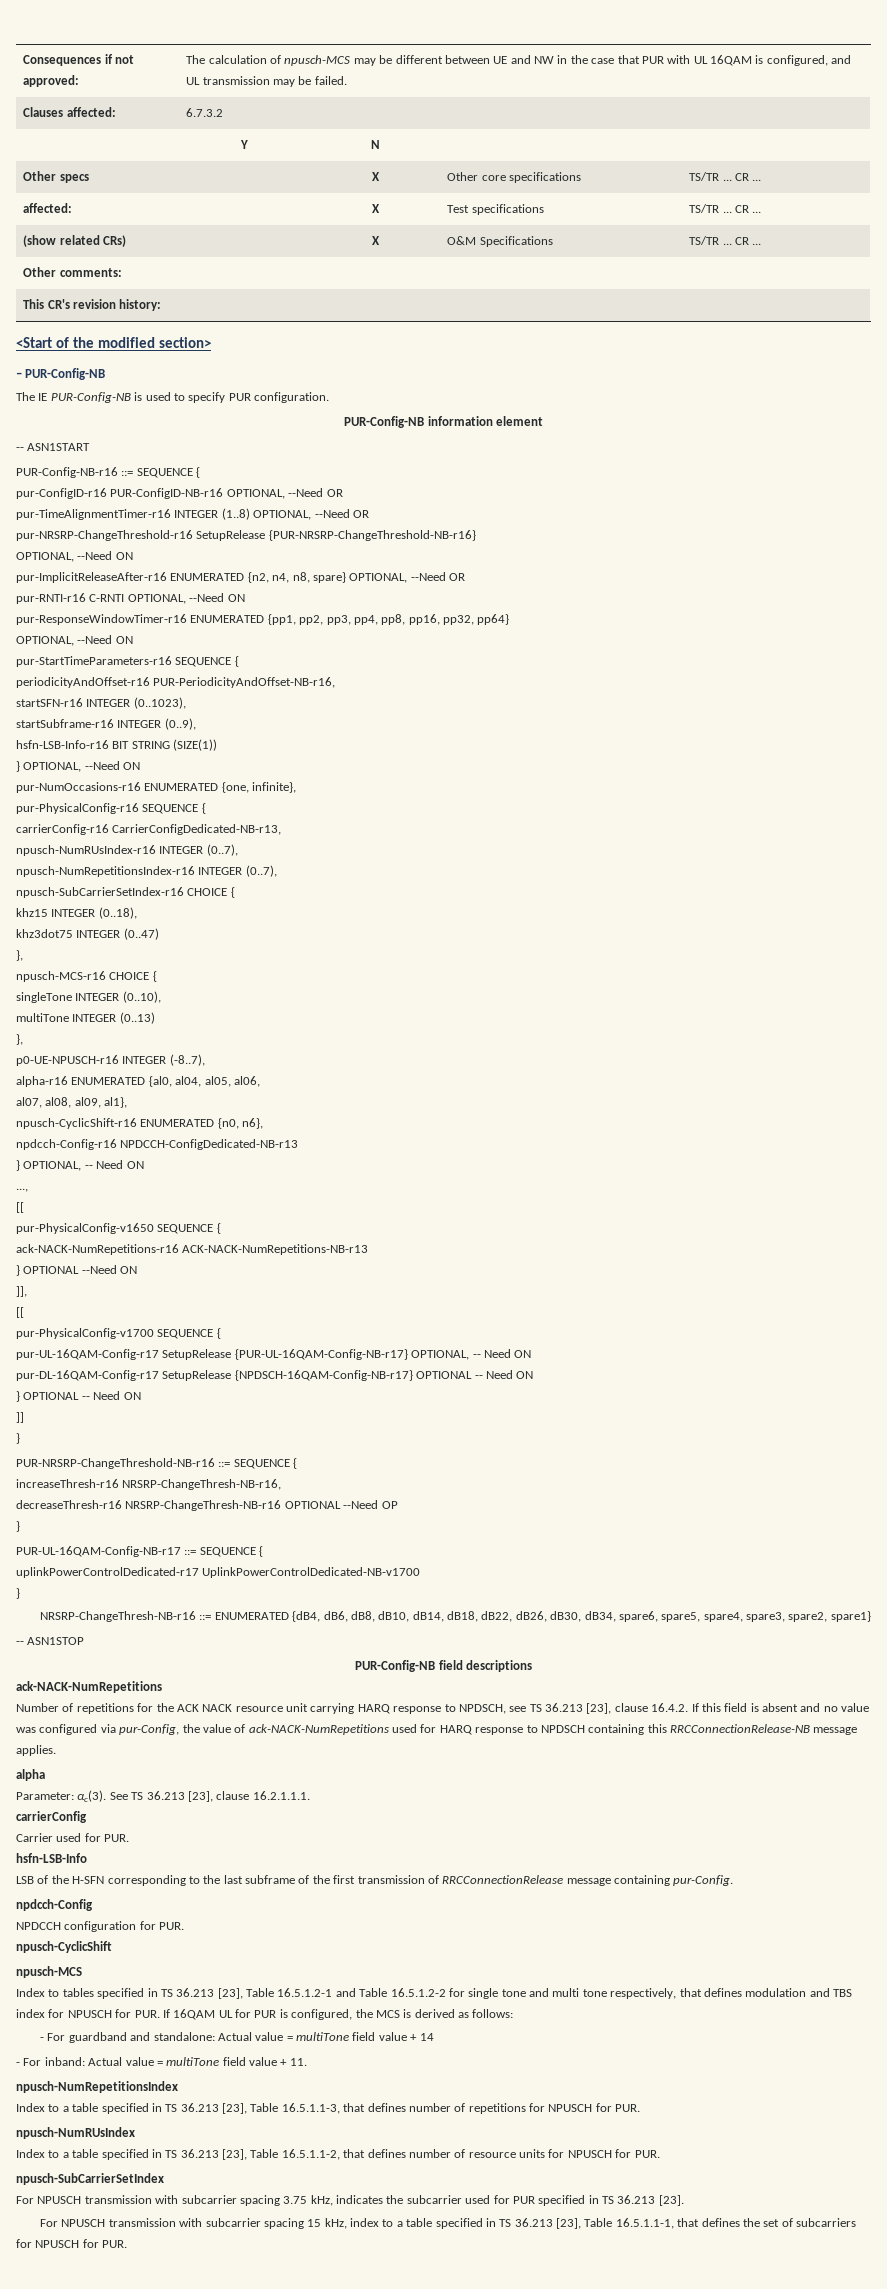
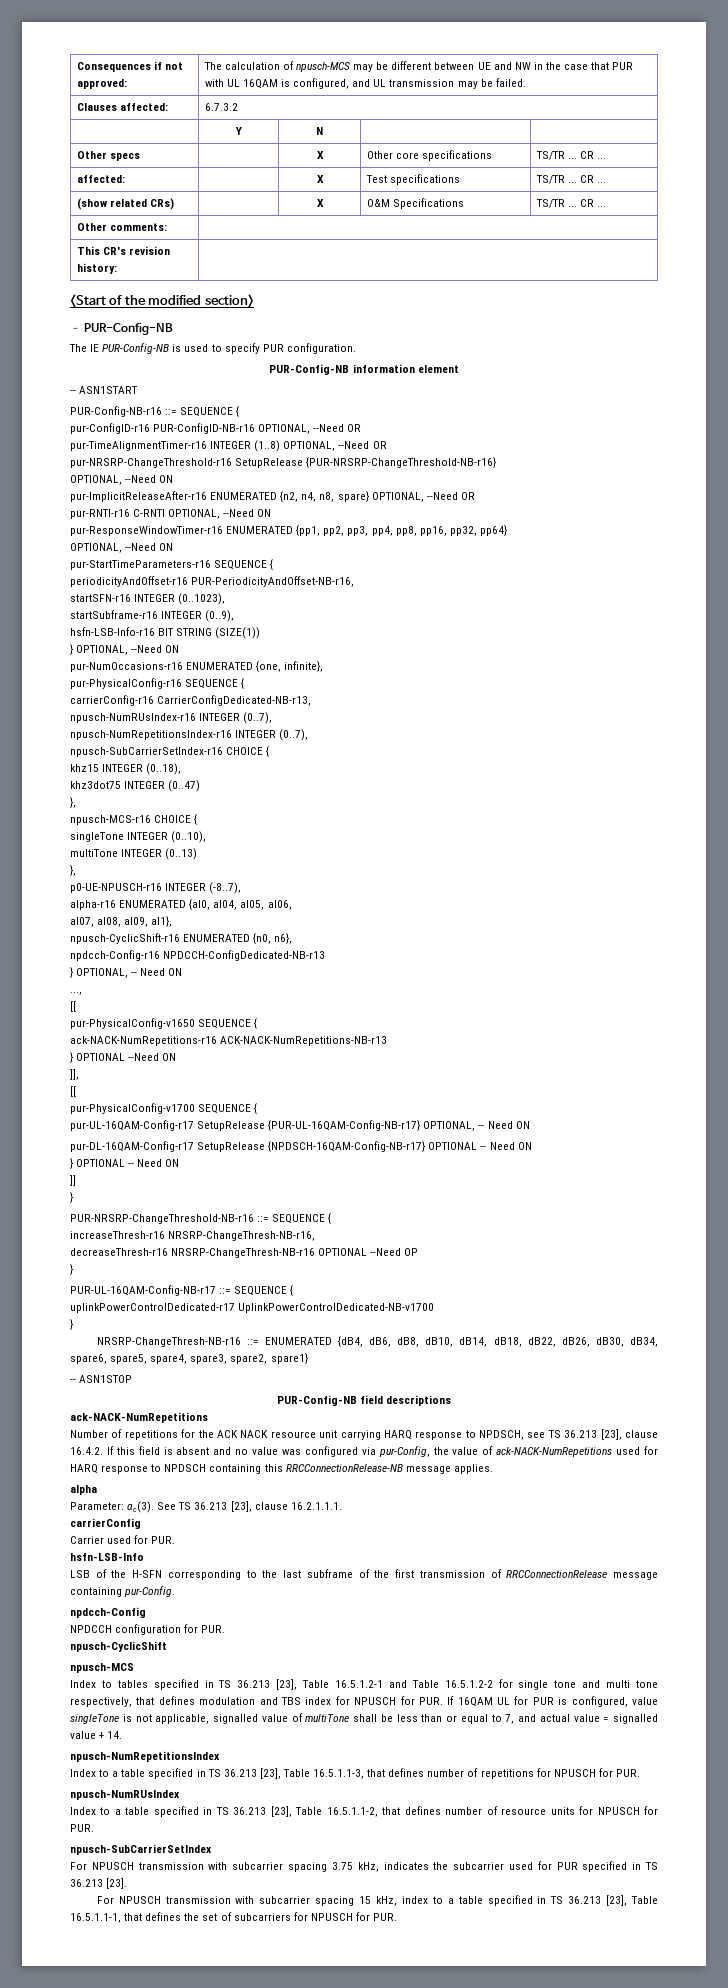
[355,2009,514,2018] [40,2032,434,2043] [16,2057,307,2066] the MCS is derived as follows: // - For guardband and standalone: Actual value = multiTone field value + 14 // - For inband: Actual value = multiTone field value + 11. -> [632,1697,659,1705] [70,1713,658,1724] [70,1731,123,1739] value singleTone is not applicable, signalled value of multiTone shall be less than or equal to 7, and actual value = signalled value + 14.

